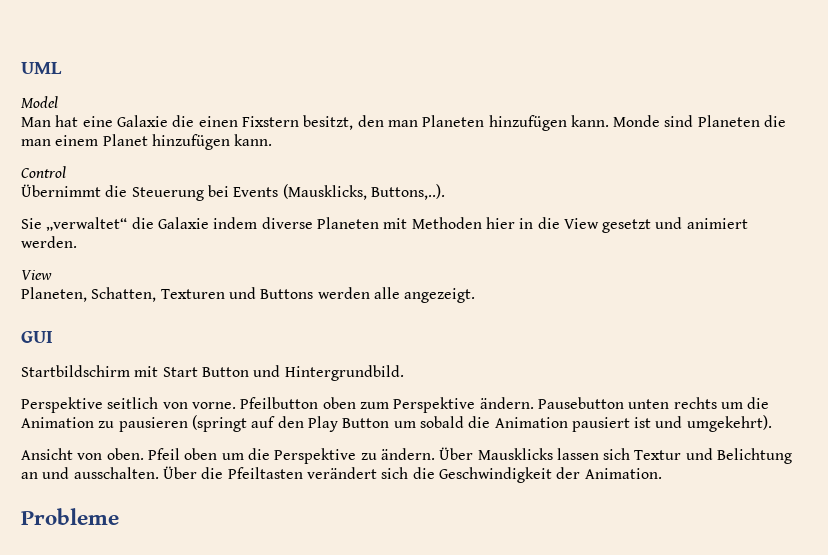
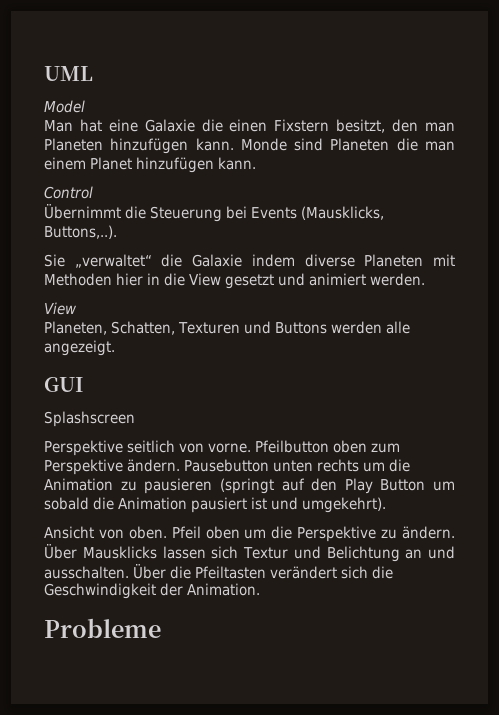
[21,365,404,381] Startbildschirm mit Start Button und Hintergrundbild. -> [44,411,135,427] Splashscreen

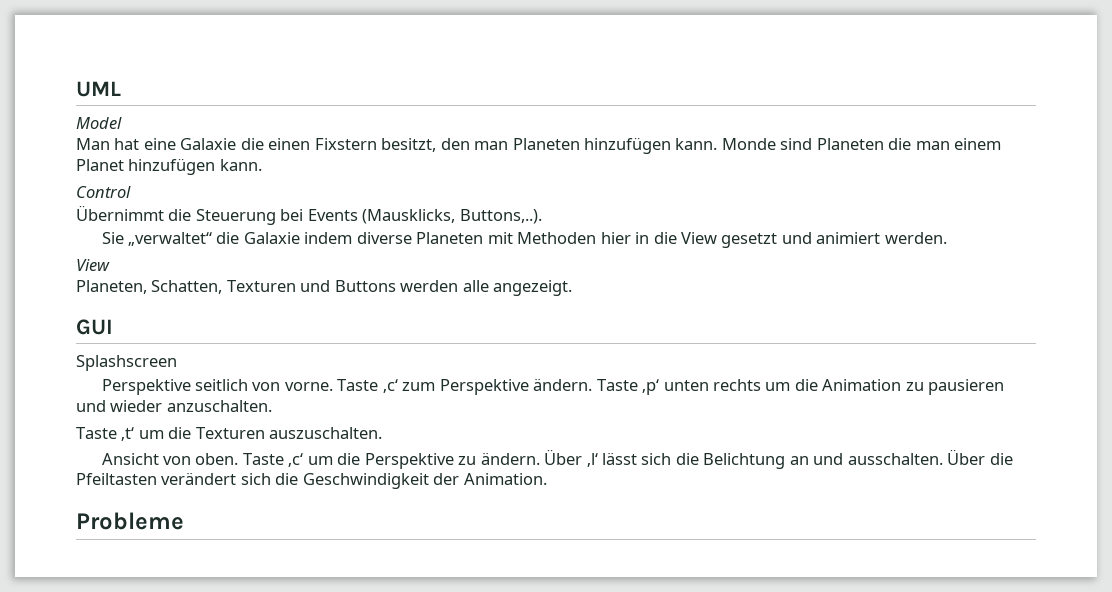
[255,440,368,453] Pfeilbutton oben -> [337,379,398,393] Taste ‚c‘
[184,459,270,472] Pausebutton -> [596,379,660,395] Taste ‚p‘
[219,478,455,494] [44,497,387,513] (springt auf den Play Button um sobald die Animation pausiert ist und umgekehrt). -> [76,400,272,412] [76,427,383,441] und wieder anzuschalten. // Taste ‚t‘ um die Texturen auszuschalten.
[171,526,240,539] Pfeil oben -> [242,453,304,467] Taste ‚c‘
[82,546,321,559] Mausklicks lassen sich Textur und -> [586,452,699,467] ‚l‘ lässt sich die

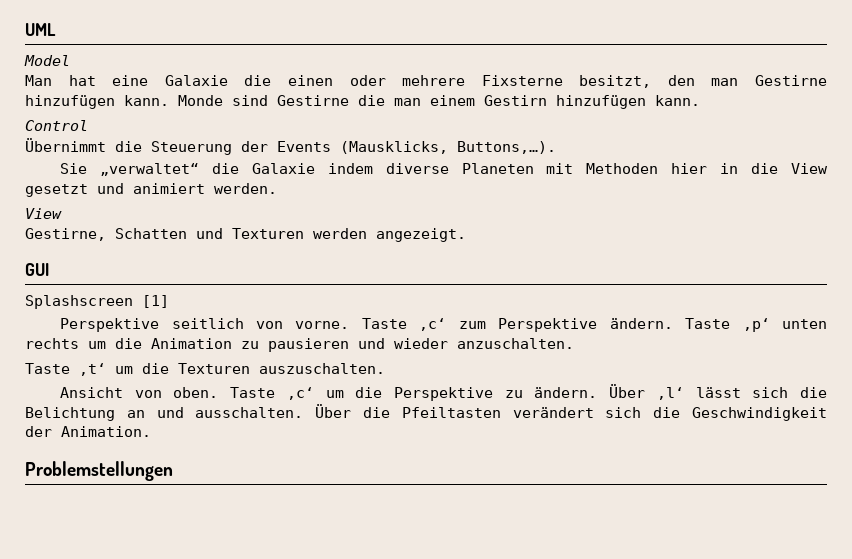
[314,138,377,150] Fixstern -> [349,75,563,86] oder mehrere Fixsterne
[512,138,580,150] Planeten -> [755,75,828,86] Gestirne
[816,138,884,150] Planeten -> [277,95,349,106] Gestirne
[76,159,124,171] Planet -> [484,95,547,106] Gestirn
[280,209,304,221] bei -> [241,141,268,152] der
[459,209,542,224] Buttons,..). -> [457,141,556,154] Buttons,…).
[76,280,489,294] Planeten, Schatten, Texturen und Buttons werden alle -> [25,228,367,241] Gestirne, Schatten und Texturen werden
(177, 363) none -> [142,295,169,308] [1]
[76,512,184,530] Probleme -> [25,461,173,481] Problemstellungen

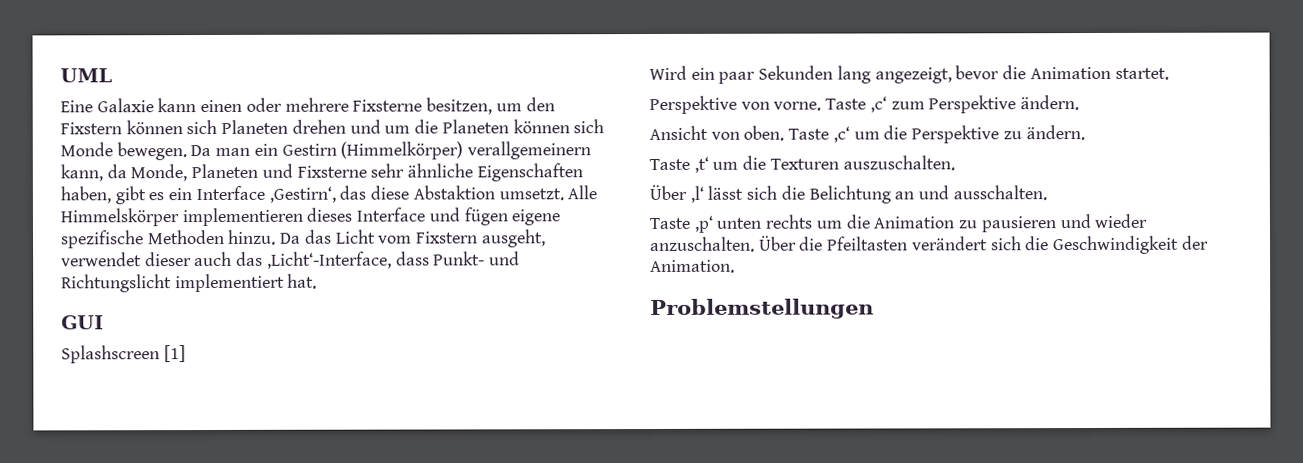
[24,55,70,66] [25,75,828,88] [25,95,700,109] [25,120,88,131] [25,138,556,155] [60,163,828,176] [25,183,277,197] [25,208,62,219] [25,228,466,242] [25,263,49,276] [25,295,169,309] [60,318,244,332] Model // Man hat eine Galaxie die einen oder mehrere Fixsterne besitzt, den man Gestirne hinzufügen kann. Monde sind Gestirne die man einem Gestirn hinzufügen kann. // Control // Übernimmt die Steuerung der Events (Mausklicks, Buttons,…). // Sie „verwaltet“ die Galaxie indem diverse Planeten mit Methoden hier in die View gesetzt und animiert werden. // View // Gestirne, Schatten und Texturen werden angezeigt. // GUI // Splashscreen [1] // Perspektive seitlich -> [60,97,555,115] [60,119,605,135] [60,141,592,161] [60,163,583,182] [60,185,598,205] [60,207,561,227] [60,229,546,249] [61,251,521,269] [61,273,318,293] [61,315,104,330] [61,345,186,364] [649,65,1169,84] [649,95,737,115] Eine Galaxie kann einen oder mehrere Fixsterne besitzen, um den Fixstern können sich Planeten drehen und um die Planeten können sich Monde bewegen. Da man ein Gestirn (Himmelkörper) verallgemeinern kann, da Monde, Planeten und Fixsterne sehr ähnliche Eigenschaften haben, gibt es ein Interface ‚Gestirn‘, das diese Abstaktion umsetzt. Alle Himmelskörper implementieren dieses Interface und fügen eigene spezifische Methoden hinzu. Da das Licht vom Fixstern ausgeht, verwendet dieser auch das ‚Licht‘-Interface, dass Punkt- und Richtungslicht implementiert hat. // GUI // Splashscreen [1] // Wird ein paar Sekunden lang angezeigt, bevor die Animation startet. // Perspektive
(673, 323) none -> [649,125,1085,144] [649,155,955,173] [649,184,1047,204] // Ansicht von oben. Taste ‚c‘ um die Perspektive zu ändern. // Taste ‚t‘ um die Texturen auszuschalten. // Über ‚l‘ lässt sich die Belichtung an und ausschalten. //
[25,363,385,376] [60,384,828,401] [25,407,304,421] // Taste ‚t‘ um die Texturen auszuschalten. // Ansicht von oben. Taste ‚c‘ um die Perspektive zu ändern. Über ‚l‘ lässt sich die Belichtung an und ausschalten. -> (755, 244) none

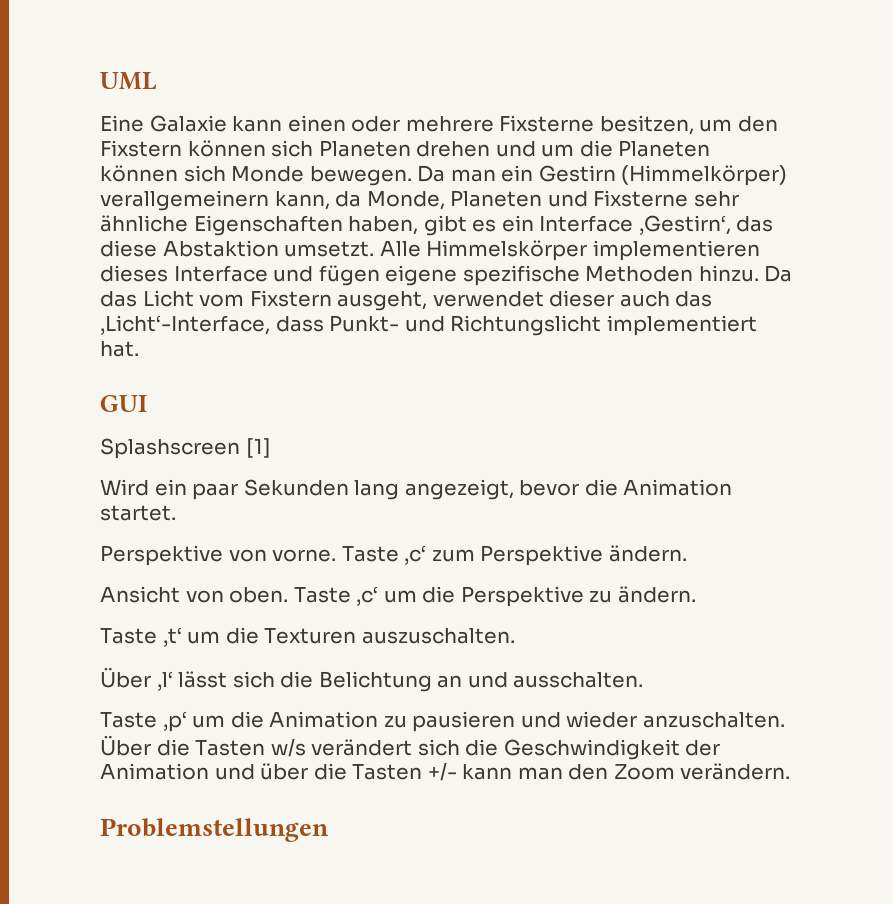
[716,214,813,229] unten rechts -> (187, 721) none
[827,236,909,251] Pfeiltasten -> [195,739,306,757] Tasten w/s
[650,259,735,274] Animation. -> [100,763,791,781] Animation und über die Tasten +/- kann man den Zoom verändern.

